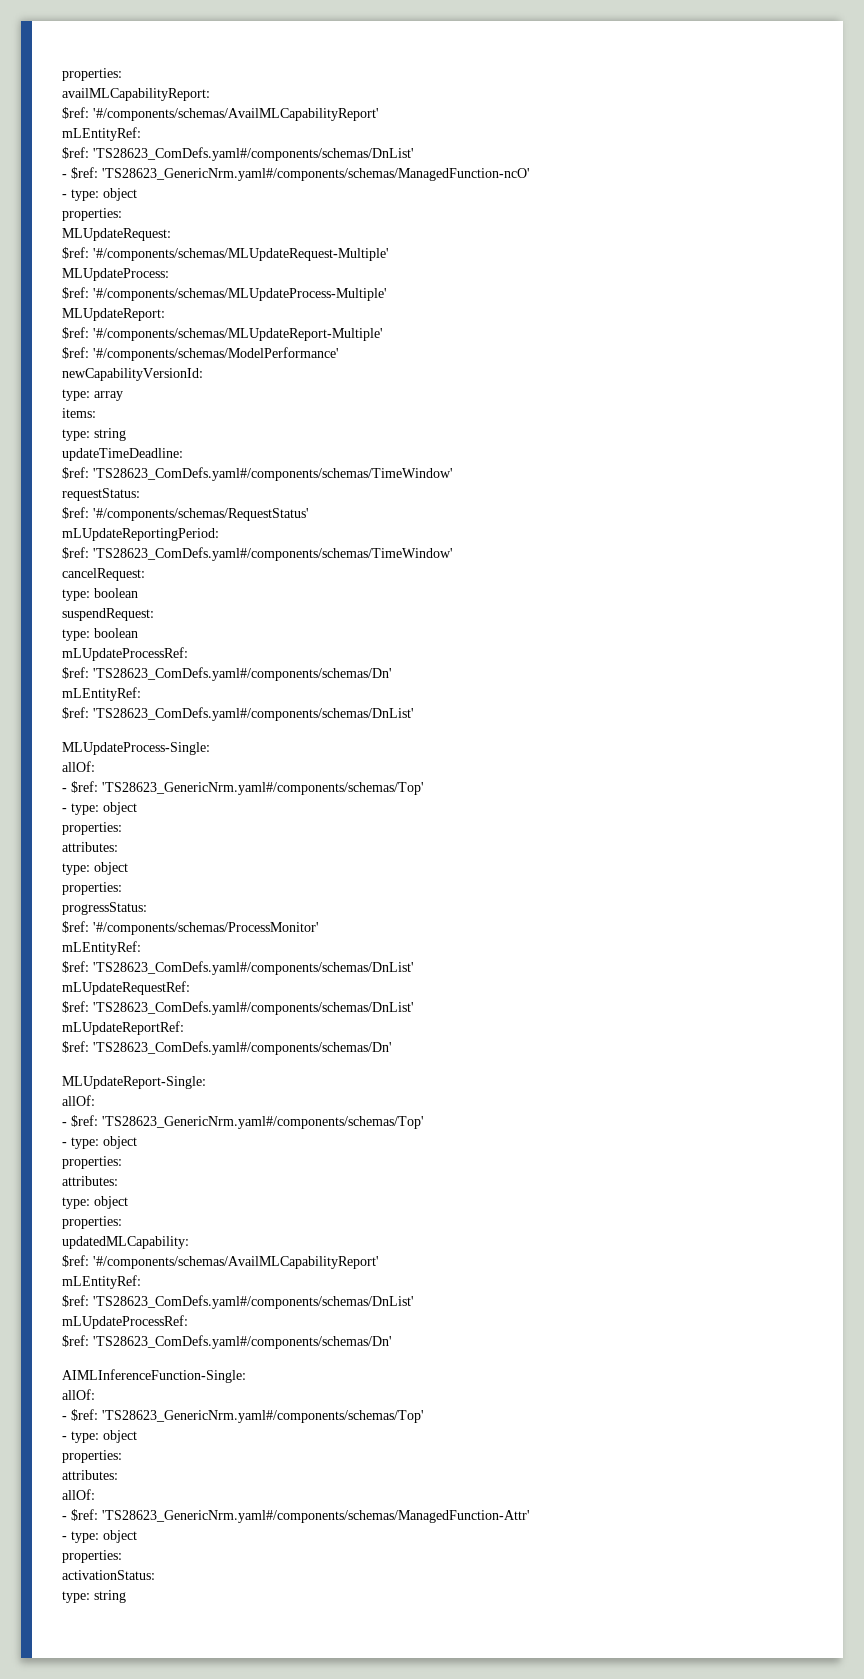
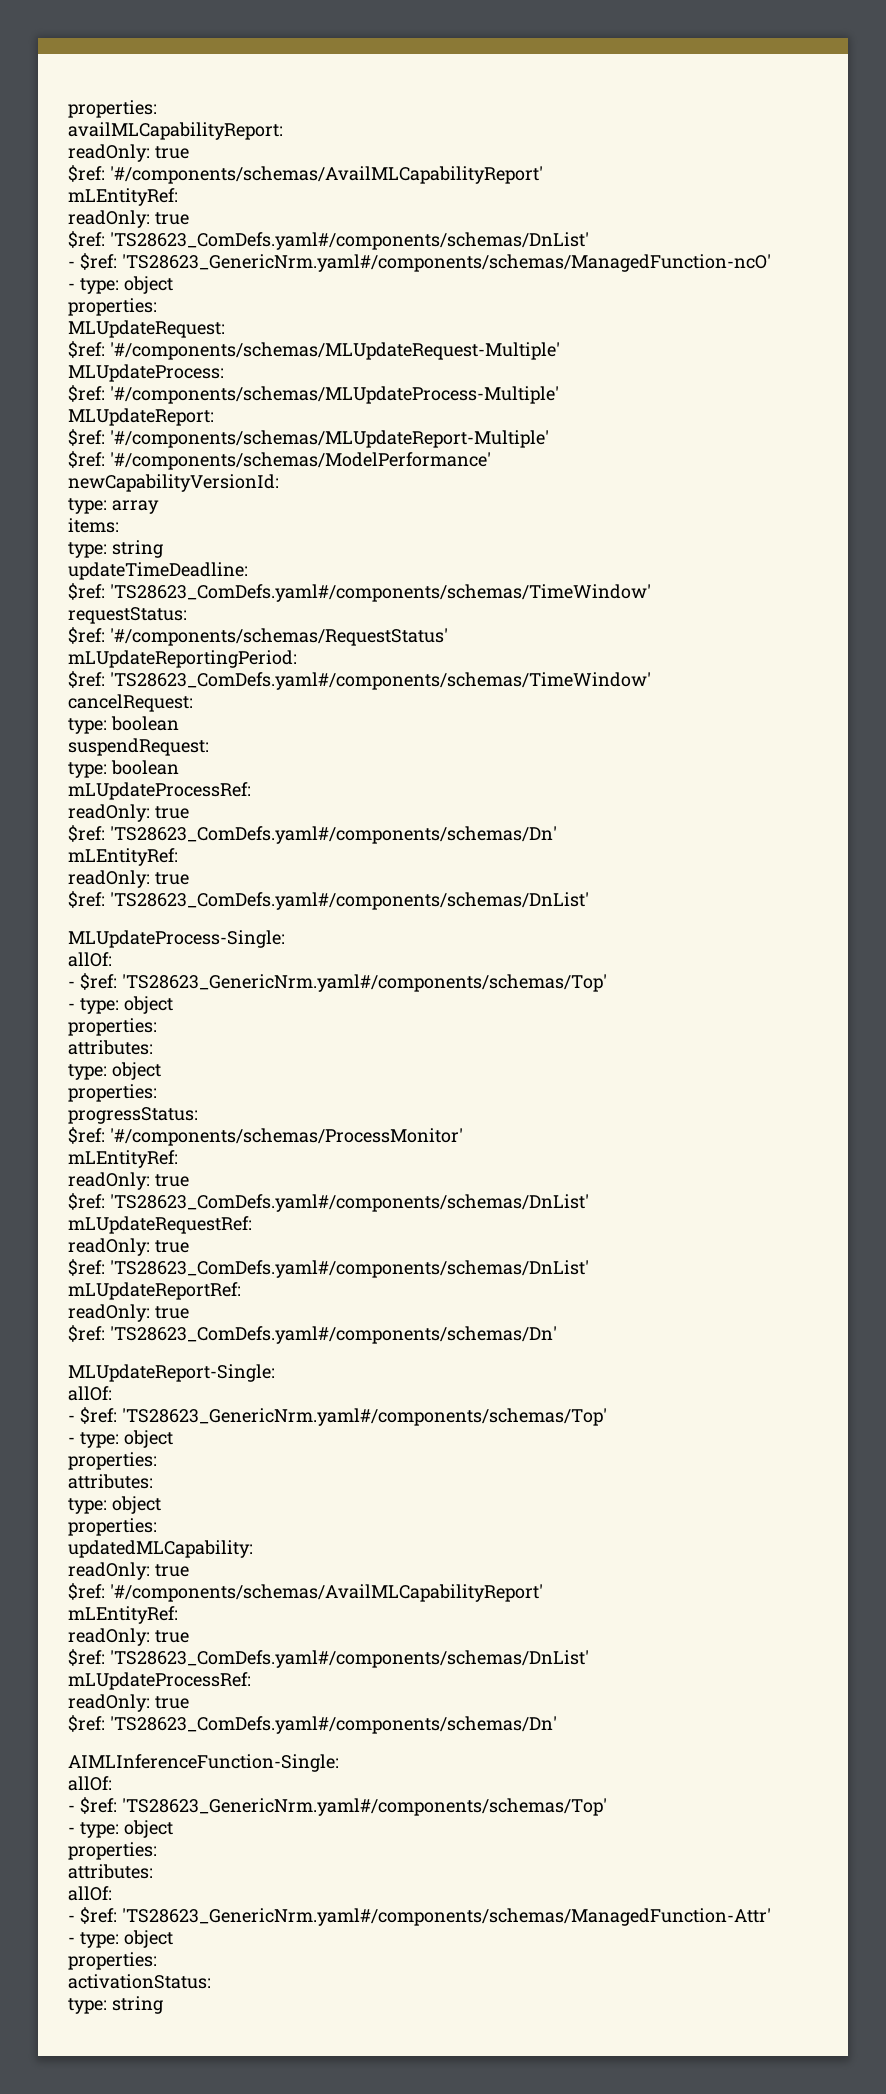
[62,107,379,121] [62,127,141,141] // $ref: '#/components/schemas/AvailMLCapabilityReport' // mLEntityRef: -> [68,144,189,162] [68,165,543,184] [68,188,178,206] [68,210,189,228] // readOnly: true // $ref: '#/components/schemas/AvailMLCapabilityReport' // mLEntityRef: // readOnly: true
(188, 654) none -> [68,804,189,822] // readOnly: true
(141, 694) none -> [68,870,189,888] // readOnly: true
(141, 948) none -> [68,1172,189,1190] // readOnly: true
(190, 988) none -> [68,1238,189,1256] // readOnly: true
(184, 1028) none -> [68,1304,189,1322] // readOnly: true
[62,1255,379,1269] [62,1275,141,1289] // $ref: '#/components/schemas/AvailMLCapabilityReport' // mLEntityRef: -> [68,1562,189,1580] [68,1583,543,1602] [68,1606,178,1624] [68,1628,189,1646] // readOnly: true // $ref: '#/components/schemas/AvailMLCapabilityReport' // mLEntityRef: // readOnly: true
(188, 1322) none -> [68,1694,189,1712] // readOnly: true

